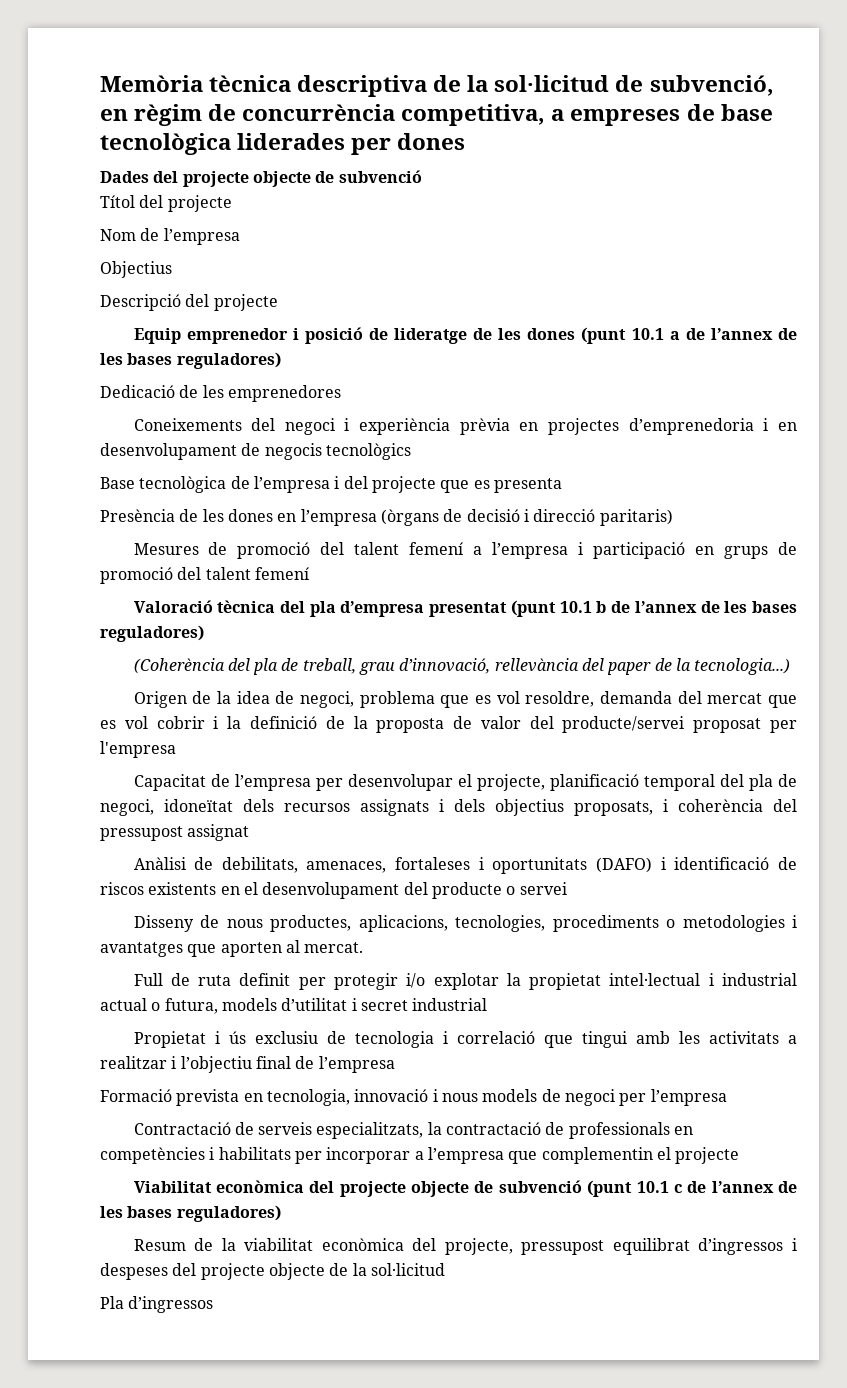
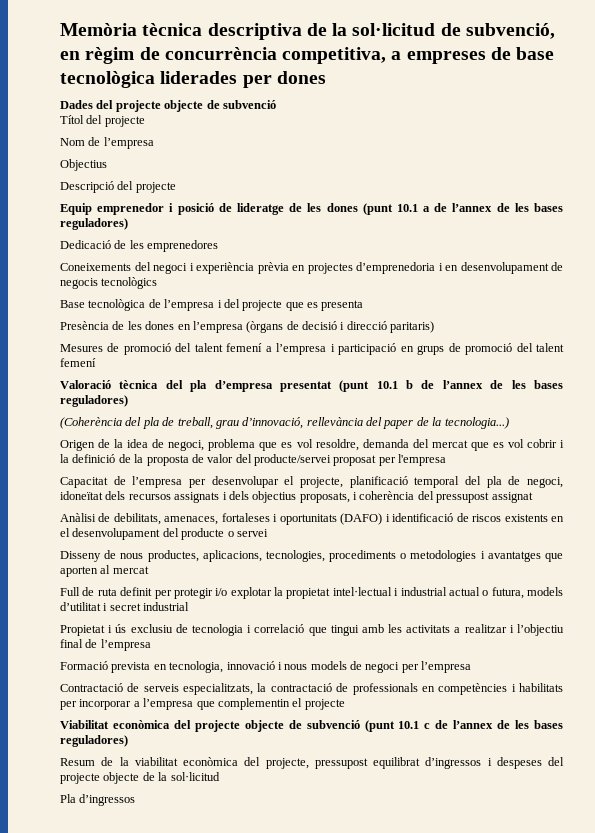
[304,942,364,953] mercat. -> [112,566,149,574] mercat

